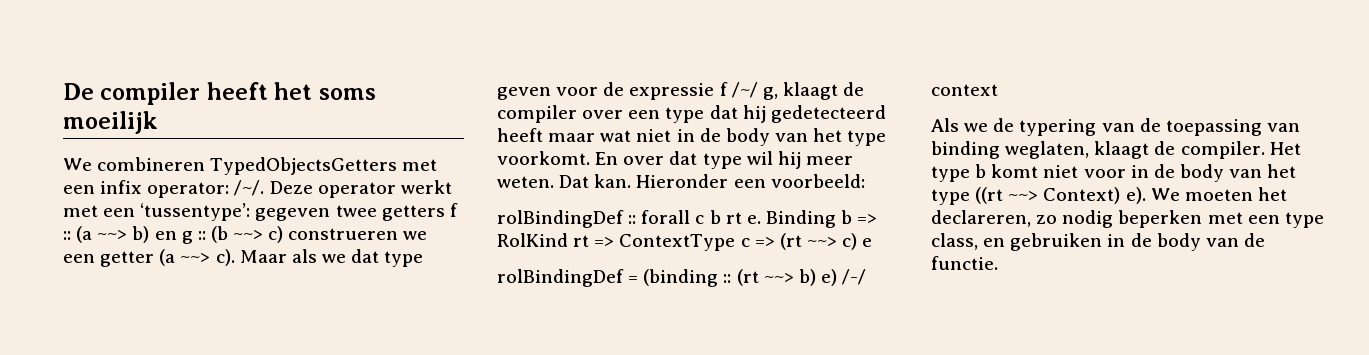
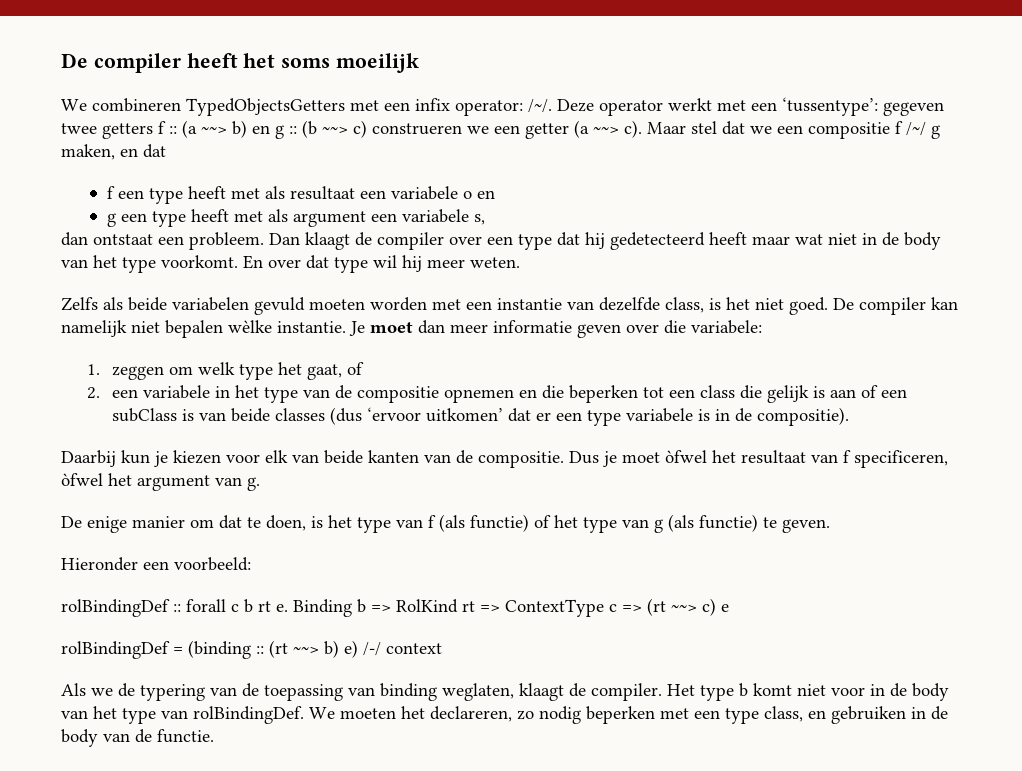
[291,249,424,267] [497,82,778,100] als we dat type geven voor de expressie f /~/ g, -> [691,121,940,139] [61,144,166,160] [106,186,495,204] [106,209,485,227] [61,232,300,250] stel dat we een compositie f /~/ g maken, en dat // f een type heeft met als resultaat een variabele o en // g een type heeft met als argument een variabele s, // dan ontstaat een probleem. Dan
[559,174,632,188] Dat kan. -> [61,297,958,315] [61,320,762,338] [86,362,365,380] [86,385,908,403] [112,407,850,426] [61,450,948,468] [61,473,260,491] [61,514,830,533] // Zelfs als beide variabelen gevuld moeten worden met een instantie van dezelfde class, is het niet goed. De compiler kan namelijk niet bepalen wèlke instantie. Je moet dan meer informatie geven over die variabele: // 1. zeggen om welk type het gaat, of // 2. een variabele in het type van de compositie opnemen en die beperken tot een class die gelijk is aan of een subClass is van beide classes (dus ‘ervoor uitkomen’ dat er een type variabele is in de compositie). // Daarbij kun je kiezen voor elk van beide kanten van de compositie. Dus je moet òfwel het resultaat van f specificeren, òfwel het argument van g. // De enige manier om dat te doen, is het type van f (als functie) of het type van g (als functie) te geven. //
[975,187,1146,204] ((rt ~~> Context) e). -> [161,706,304,724] van rolBindingDef.

